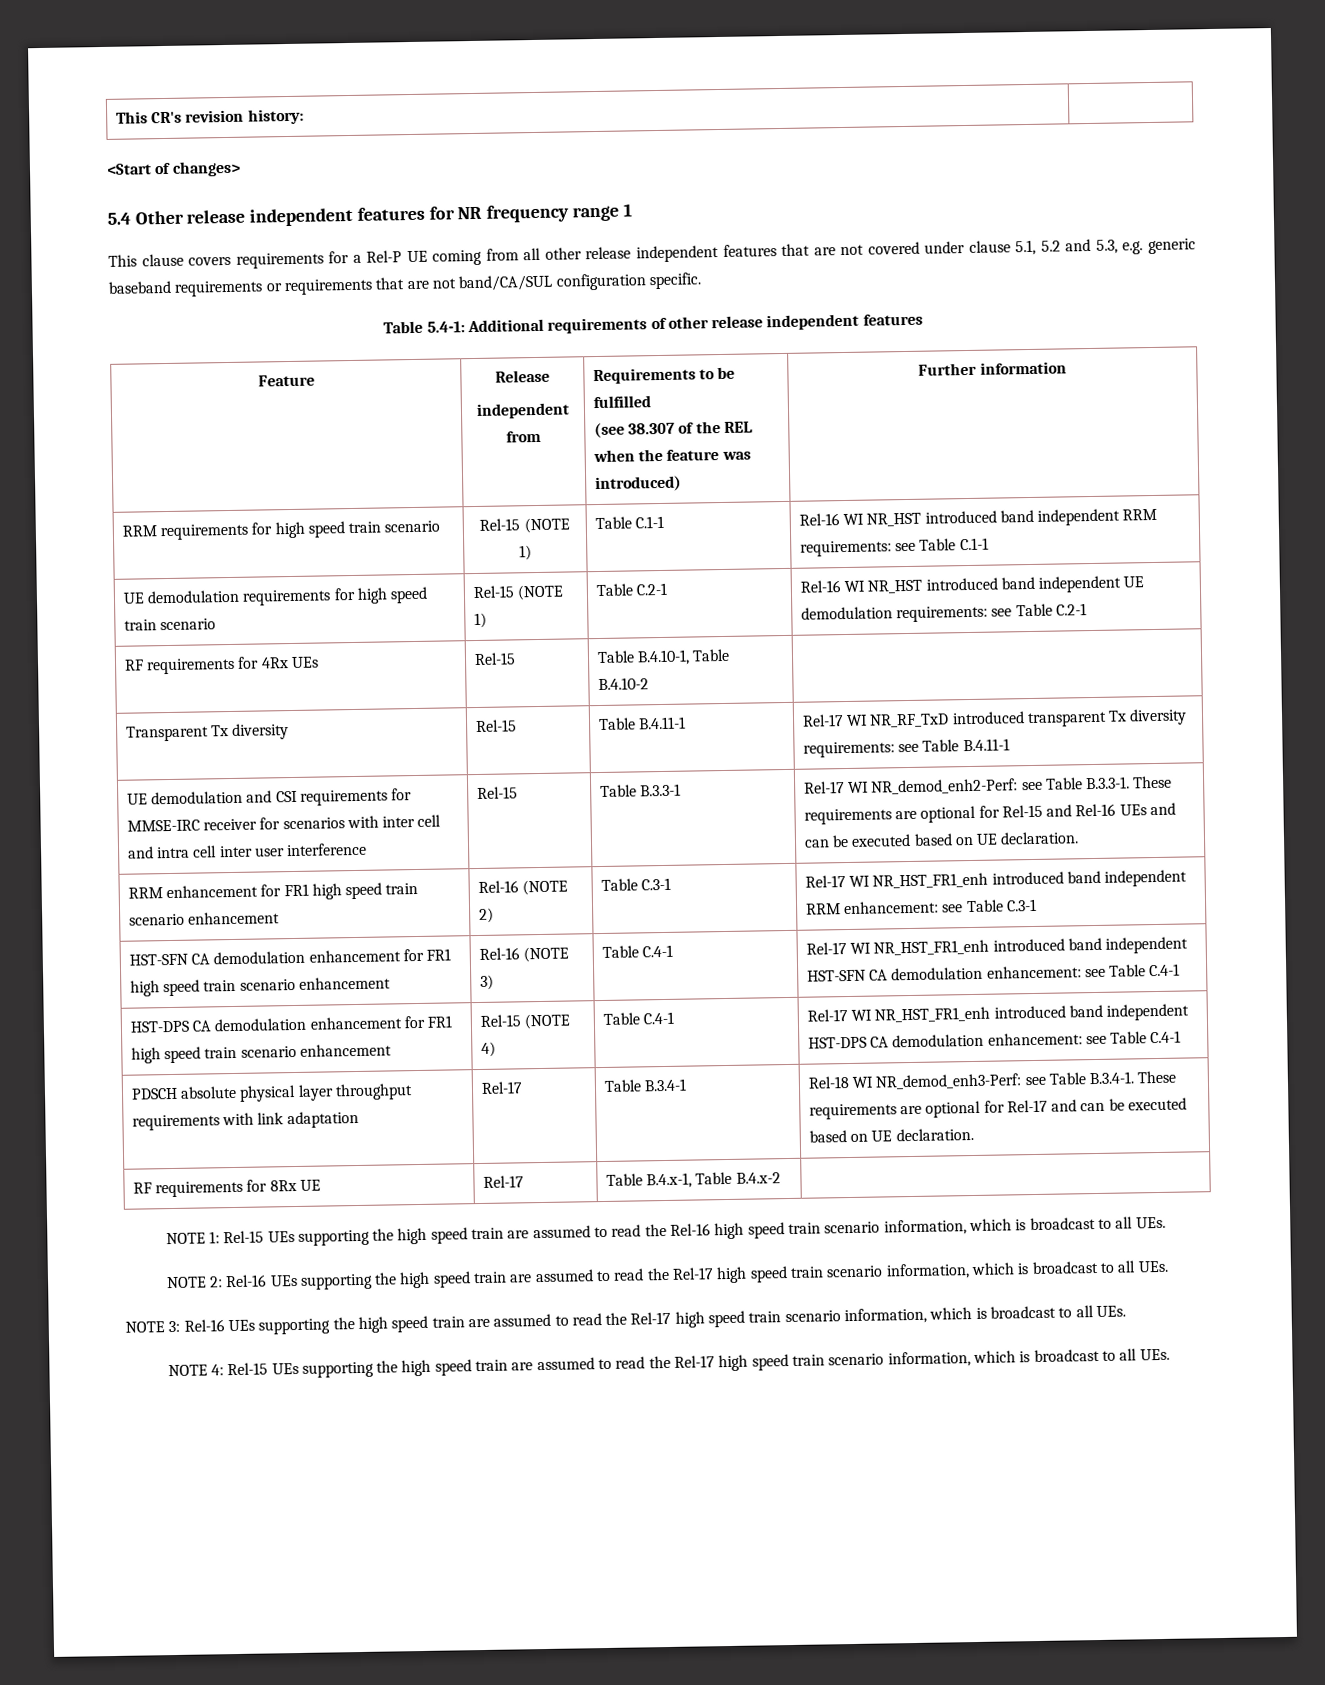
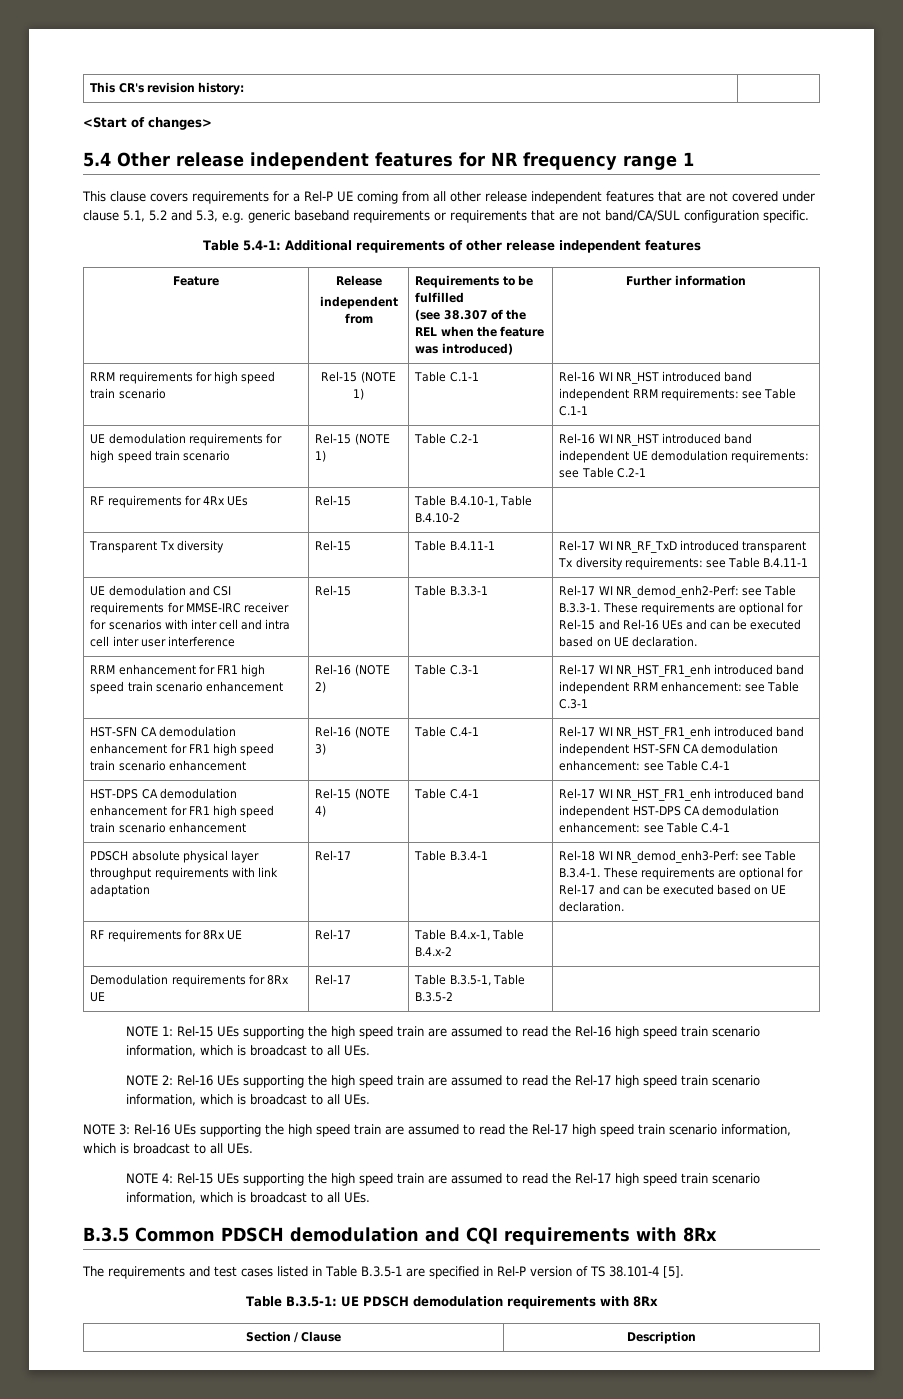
(781, 1178) none -> [90,974,289,987] [90,992,106,1002] [315,974,352,985] [414,974,525,986] [415,992,454,1002] // Demodulation requirements for 8Rx UE | Rel-17 | Table B.3.5-1, Table B.3.5-2 |
(1170, 1354) none -> [83,1227,717,1245] [82,1266,684,1279] [245,1296,658,1309] [245,1331,342,1343] [627,1331,696,1344] // B.3.5 Common PDSCH demodulation and CQI requirements with 8Rx // The requirements and test cases listed in Table B.3.5-1 are specified in Rel-P version of TS 38.101-4 [5]. // Table B.3.5-1: UE PDSCH demodulation requirements with 8Rx // Section / Clause | Description

